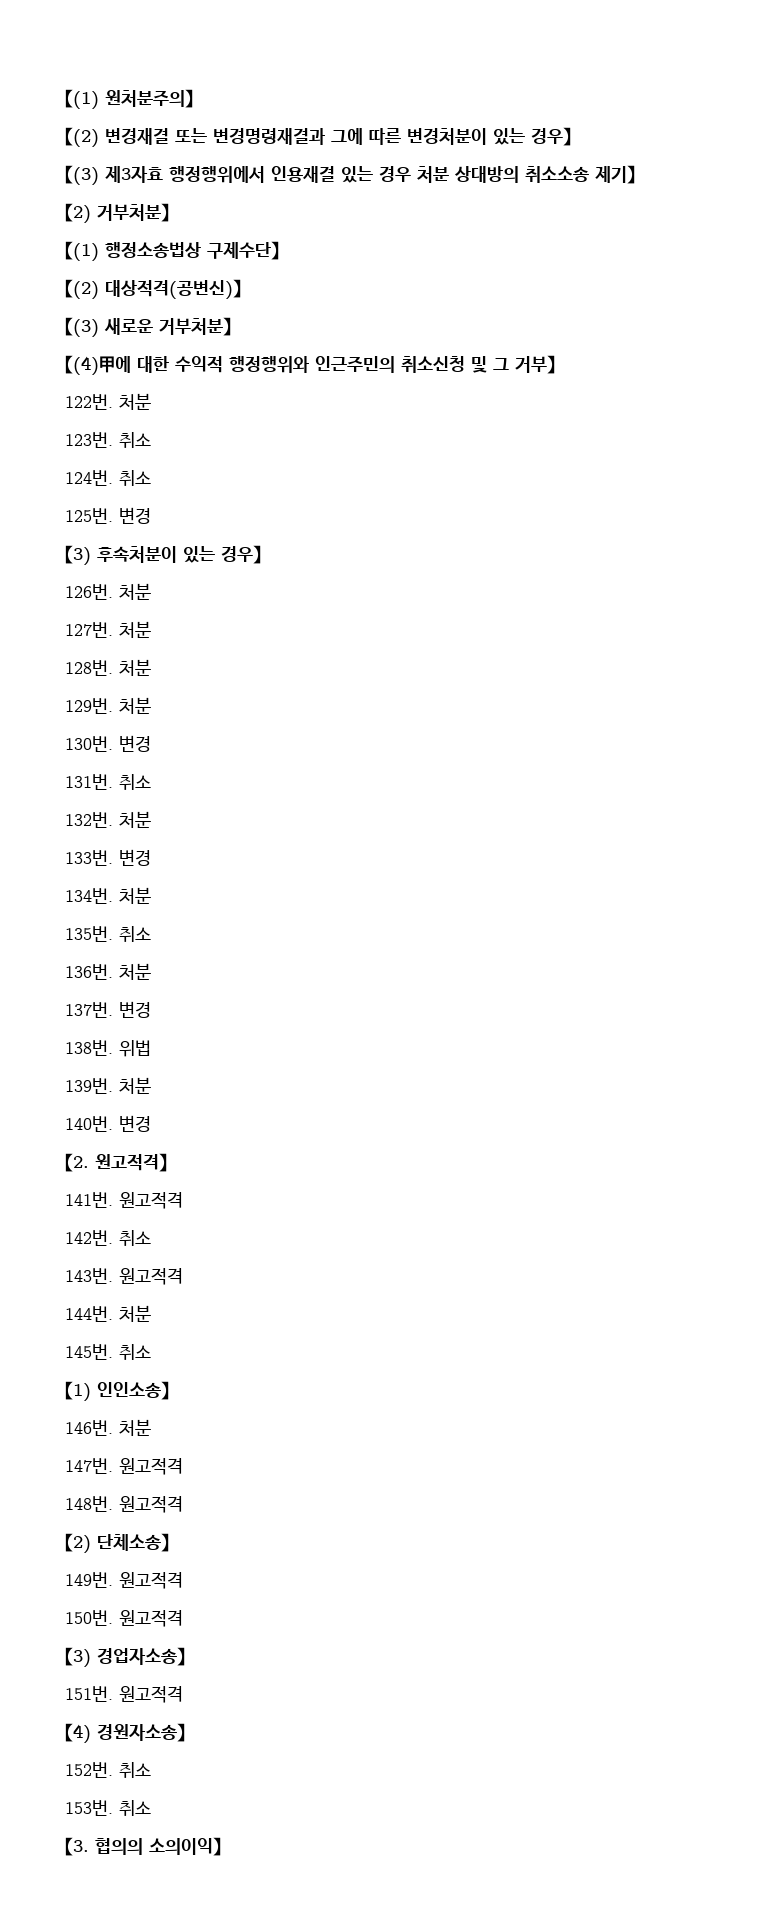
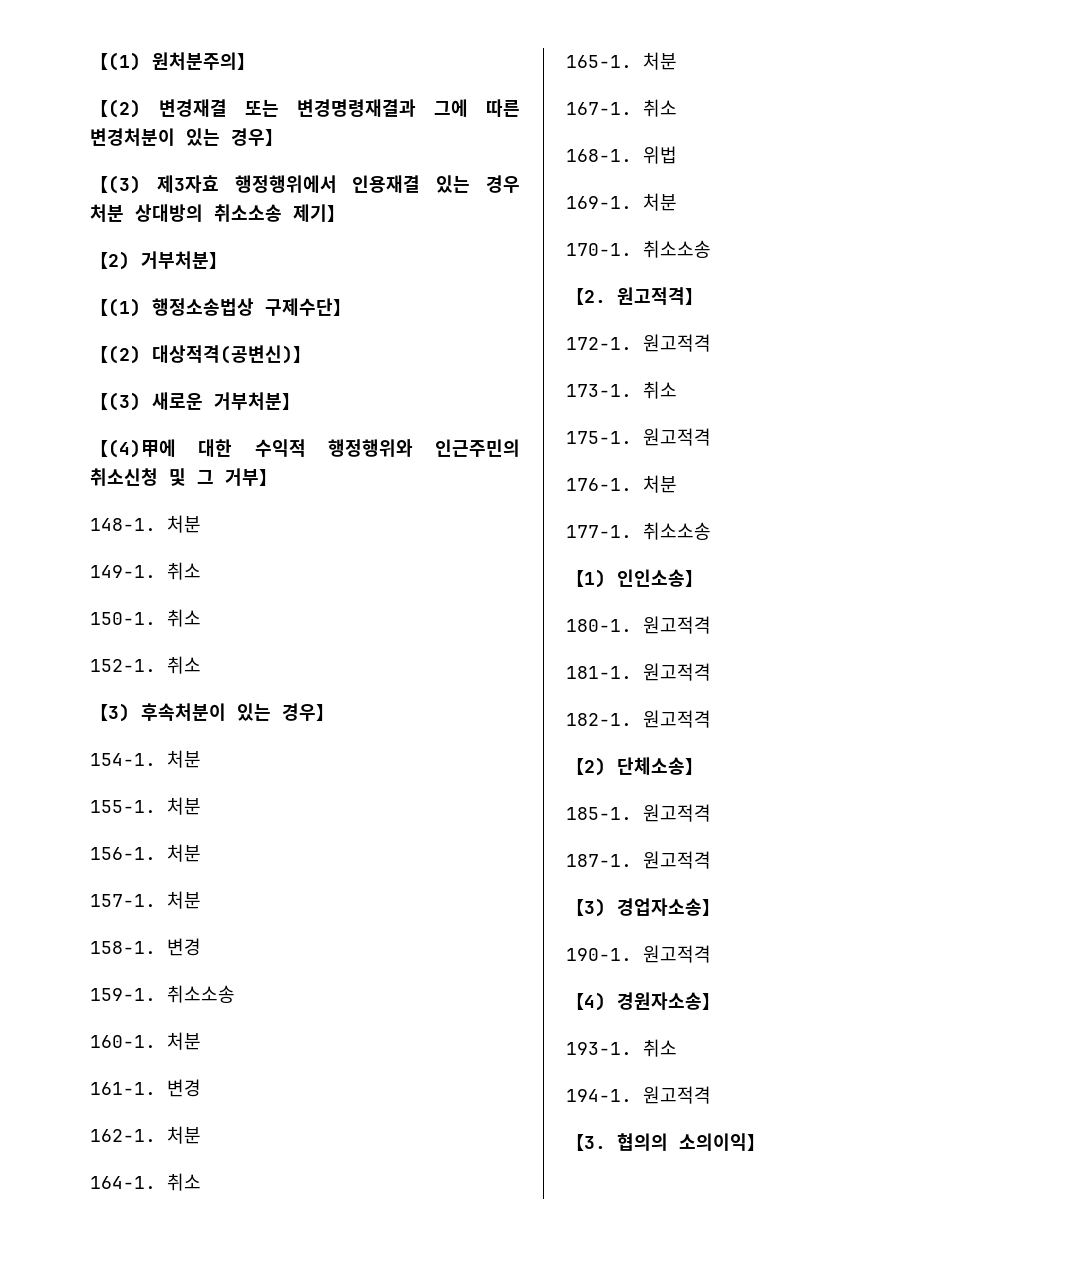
[65,393,151,410] [65,432,151,448] [65,470,151,486] [65,507,151,524] 122번. 처분 // 123번. 취소 // 124번. 취소 // 125번. 변경 -> [90,515,201,533] [90,562,201,580] [90,609,201,627] [90,656,201,674] 148-1. 처분 // 149-1. 취소 // 150-1. 취소 // 152-1. 취소
[65,583,151,600] [65,621,151,638] [65,659,151,676] [65,697,151,714] [65,735,151,752] [65,774,151,790] [65,811,151,828] [65,849,151,866] [65,887,151,904] [65,926,151,942] [65,963,151,980] [65,1001,151,1018] [65,1040,151,1057] [65,1077,151,1094] [65,1115,151,1132] 126번. 처분 // 127번. 처분 // 128번. 처분 // 129번. 처분 // 130번. 변경 // 131번. 취소 // 132번. 처분 // 133번. 변경 // 134번. 처분 // 135번. 취소 // 136번. 처분 // 137번. 변경 // 138번. 위법 // 139번. 처분 // 140번. 변경 -> [90,750,201,768] [90,797,201,815] [90,844,201,862] [90,891,201,909] [90,938,201,956] [90,985,235,1003] [90,1032,201,1050] [90,1079,201,1097] [90,1126,201,1144] [90,1173,201,1191] [566,52,677,70] [566,99,677,117] [566,146,677,164] [566,193,677,211] [566,240,711,258] 154-1. 처분 // 155-1. 처분 // 156-1. 처분 // 157-1. 처분 // 158-1. 변경 // 159-1. 취소소송 // 160-1. 처분 // 161-1. 변경 // 162-1. 처분 // 164-1. 취소 // 165-1. 처분 // 167-1. 취소 // 168-1. 위법 // 169-1. 처분 // 170-1. 취소소송
[65,1192,183,1209] [65,1230,151,1246] [65,1268,183,1285] [65,1305,151,1322] [65,1344,151,1360] 141번. 원고적격 // 142번. 취소 // 143번. 원고적격 // 144번. 처분 // 145번. 취소 -> [566,334,711,352] [566,381,677,399] [566,428,711,446] [566,475,677,493] [566,522,711,540] 172-1. 원고적격 // 173-1. 취소 // 175-1. 원고적격 // 176-1. 처분 // 177-1. 취소소송
[65,1419,151,1436] [65,1458,183,1475] [65,1496,113,1512] 146번. 처분 // 147번. 원고적격 // 148번. -> [566,616,711,634] [566,663,711,681] [566,713,632,726] 180-1. 원고적격 // 181-1. 원고적격 // 182-1.
[65,1572,183,1589] [65,1610,113,1626] 149번. 원고적격 // 150번. -> [566,804,711,822] [566,854,632,867] 185-1. 원고적격 // 187-1.
[65,1686,113,1702] 151번. -> [566,948,632,961] 190-1.
[65,1762,151,1778] [65,1800,151,1816] 152번. 취소 // 153번. 취소 -> [566,1039,677,1057] [566,1086,711,1104] 193-1. 취소 // 194-1. 원고적격

